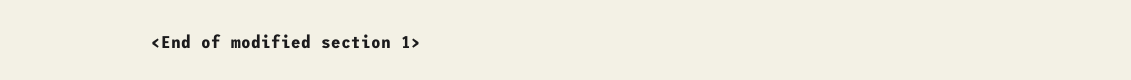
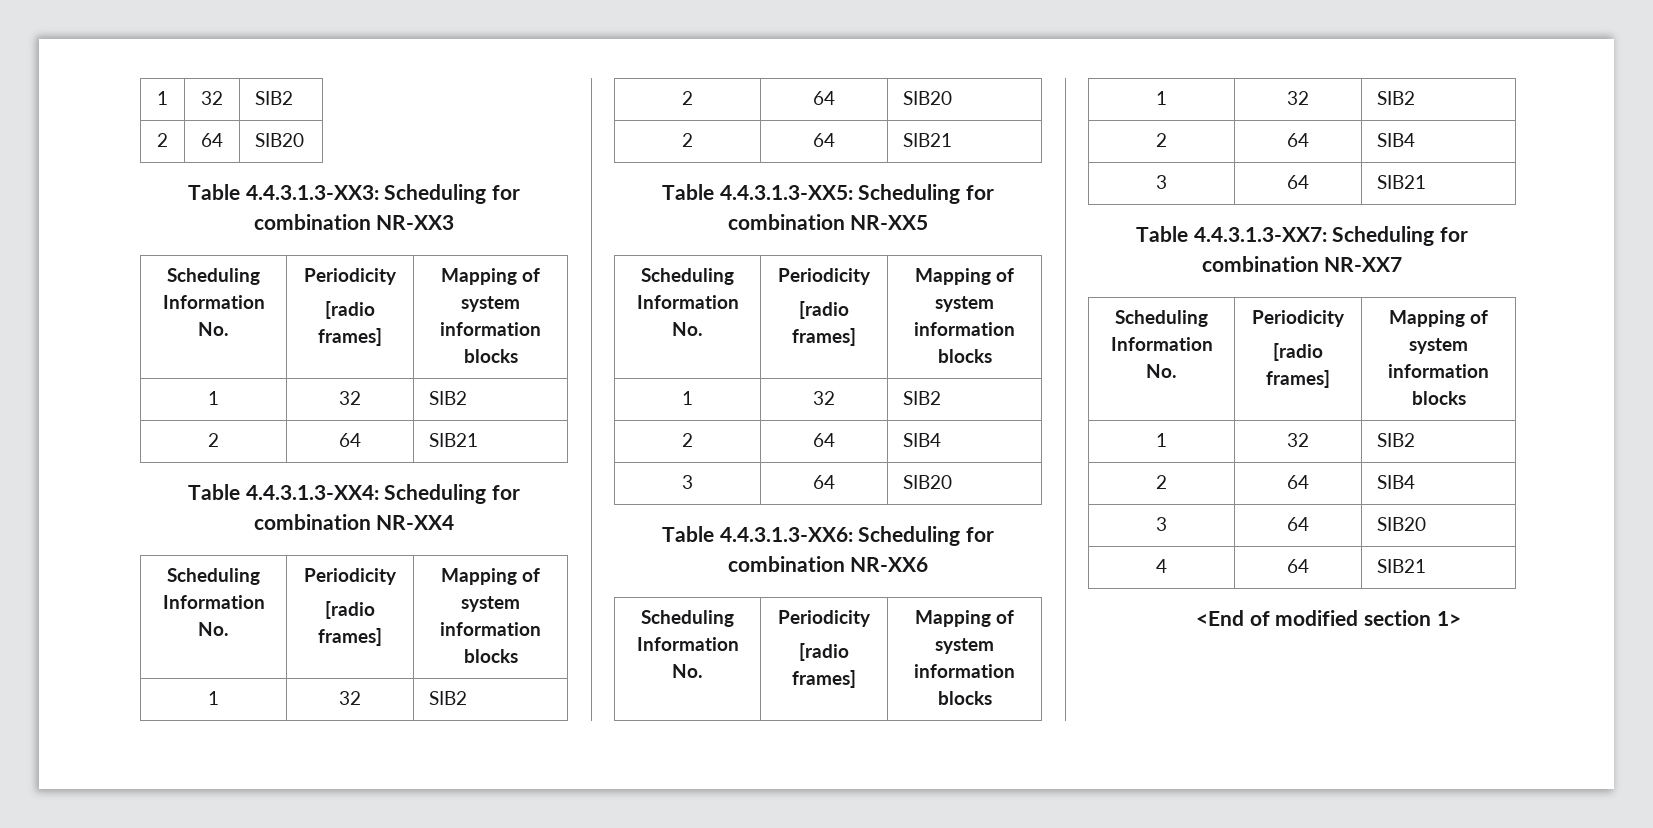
(151, 41) none -> [157,91,168,105] [201,91,223,105] [255,91,294,105] [157,133,168,147] [201,133,223,147] [255,133,305,147] [187,184,521,204] [253,214,455,230] [167,268,260,285] [162,295,265,309] [198,322,229,336] [304,268,397,285] [325,301,375,319] [318,328,382,346] [440,268,541,285] [461,296,520,312] [440,322,541,336] [463,349,518,363] [208,391,219,405] [339,391,361,405] [429,391,468,405] [208,433,219,447] [339,433,361,447] [429,433,479,447] [187,484,521,504] [253,514,455,530] [167,568,260,585] [162,595,265,609] [198,622,229,636] [304,568,397,585] [325,601,375,619] [318,628,382,646] [440,568,541,585] [461,596,520,612] [440,622,541,636] [463,649,518,663] [208,691,219,705] [339,691,361,705] [429,691,468,705] [682,91,693,105] [813,91,835,105] [903,91,953,105] [682,133,693,147] [813,133,835,147] [903,133,953,147] [661,184,995,204] [727,214,929,230] [641,268,734,285] [636,295,739,309] [672,322,703,336] [778,268,871,285] [799,301,849,319] [792,328,856,346] [914,268,1015,285] [935,296,994,312] [914,322,1015,336] [937,349,992,363] [682,391,693,405] [813,391,835,405] [903,391,942,405] [682,433,693,447] [813,433,835,447] [903,433,942,447] [682,475,693,489] [813,475,835,489] [903,475,953,489] [661,526,995,546] [727,556,929,572] [641,610,734,627] [636,637,739,651] [672,664,703,678] [778,610,871,627] [799,643,849,661] [792,670,856,688] [914,610,1015,627] [935,638,994,654] [914,664,1015,678] [937,691,992,705] [1156,91,1167,105] [1287,91,1309,105] [1377,91,1416,105] [1156,133,1167,147] [1287,133,1309,147] [1377,133,1416,147] [1156,175,1167,189] [1287,175,1309,189] [1377,175,1427,189] [1135,226,1469,246] [1201,256,1403,272] [1115,310,1208,327] [1110,337,1213,351] [1146,364,1177,378] [1252,310,1345,327] [1273,343,1323,361] [1266,370,1330,388] [1388,310,1489,327] [1409,338,1468,354] [1388,364,1489,378] [1411,391,1466,405] [1156,433,1167,447] [1287,433,1309,447] [1377,433,1416,447] [1156,475,1167,489] [1287,475,1309,489] [1377,475,1416,489] [1156,517,1167,531] [1287,517,1309,531] [1377,517,1427,531] [1156,559,1167,573] [1287,559,1309,573] [1377,559,1427,573] 1 | 32 | SIB2 // 2 | 64 | SIB20 // Table 4.4.3.1.3-XX3: Scheduling for combination NR-XX3 // Scheduling Information No. | Periodicity // [radio frames] | Mapping of system information blocks // 1 | 32 | SIB2 // 2 | 64 | SIB21 // Table 4.4.3.1.3-XX4: Scheduling for combination NR-XX4 // Scheduling Information No. | Periodicity // [radio frames] | Mapping of system information blocks // 1 | 32 | SIB2 // 2 | 64 | SIB20 // 2 | 64 | SIB21 // Table 4.4.3.1.3-XX5: Scheduling for combination NR-XX5 // Scheduling Information No. | Periodicity // [radio frames] | Mapping of system information blocks // 1 | 32 | SIB2 // 2 | 64 | SIB4 // 3 | 64 | SIB20 // Table 4.4.3.1.3-XX6: Scheduling for combination NR-XX6 // Scheduling Information No. | Periodicity // [radio frames] | Mapping of system information blocks // 1 | 32 | SIB2 // 2 | 64 | SIB4 // 3 | 64 | SIB21 // Table 4.4.3.1.3-XX7: Scheduling for combination NR-XX7 // Scheduling Information No. | Periodicity // [radio frames] | Mapping of system information blocks // 1 | 32 | SIB2 // 2 | 64 | SIB4 // 3 | 64 | SIB20 // 4 | 64 | SIB21 //

